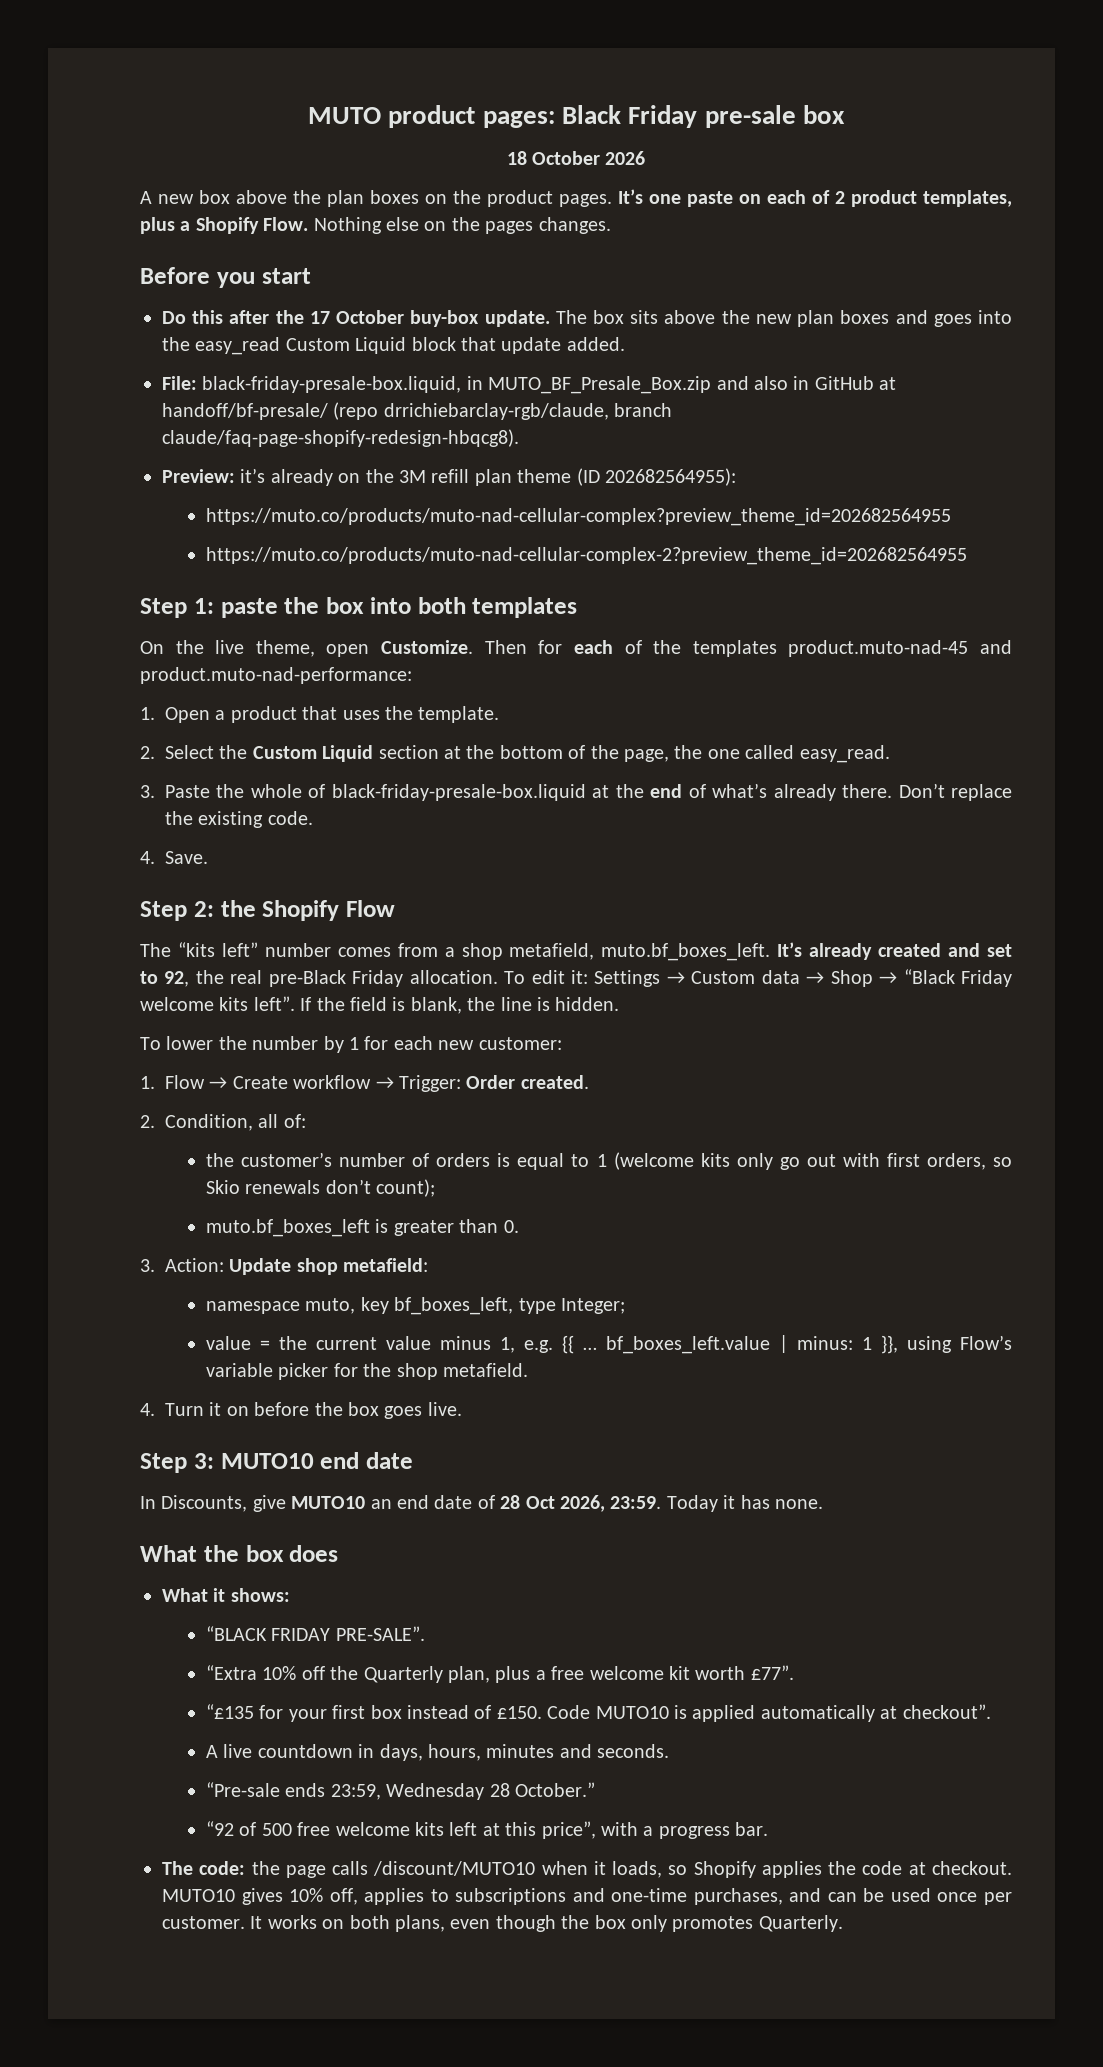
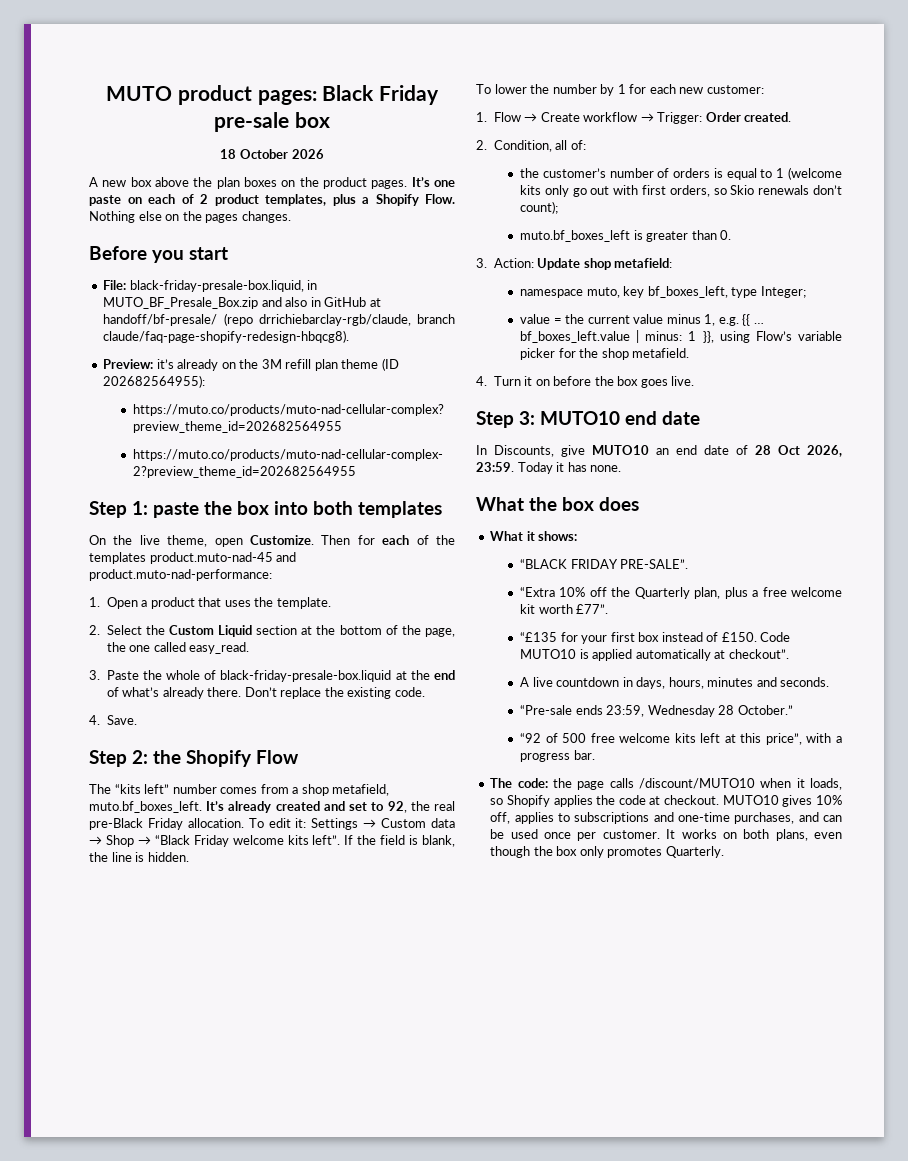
[162,310,1012,327] [162,337,625,355] // Do this after the 17 October buy-box update. The box sits above the new plan boxes and goes into the easy_read Custom Liquid block that update added. -> (228, 253) none

